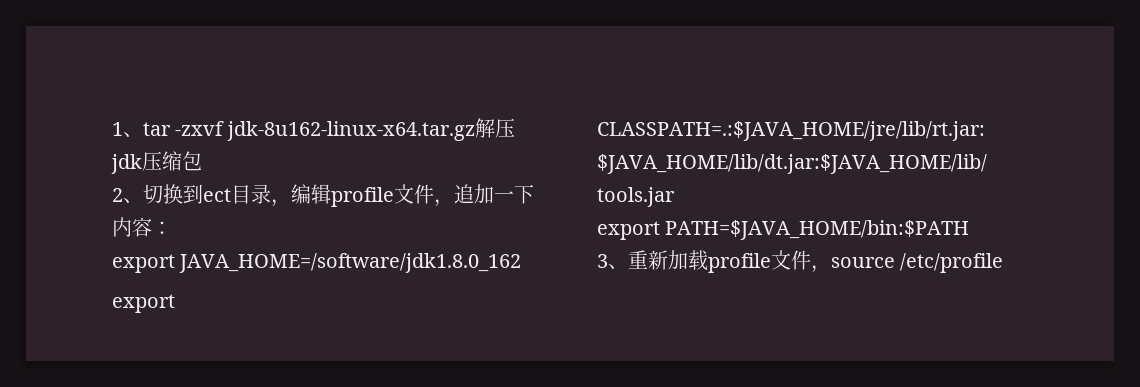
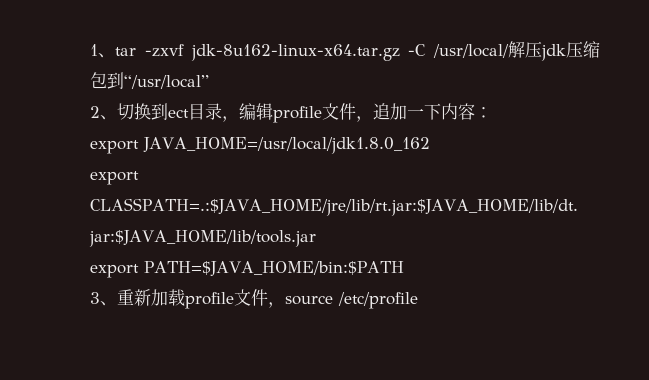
(475, 131) none -> [408,44,509,58] -C /usr/local/
(202, 161) none -> [107,72,209,89] 到“/usr/local”
[179,253,522,273] JAVA_HOME=/software/jdk1.8.0_162 -> [143,137,430,154] JAVA_HOME=/usr/local/jdk1.8.0_162

